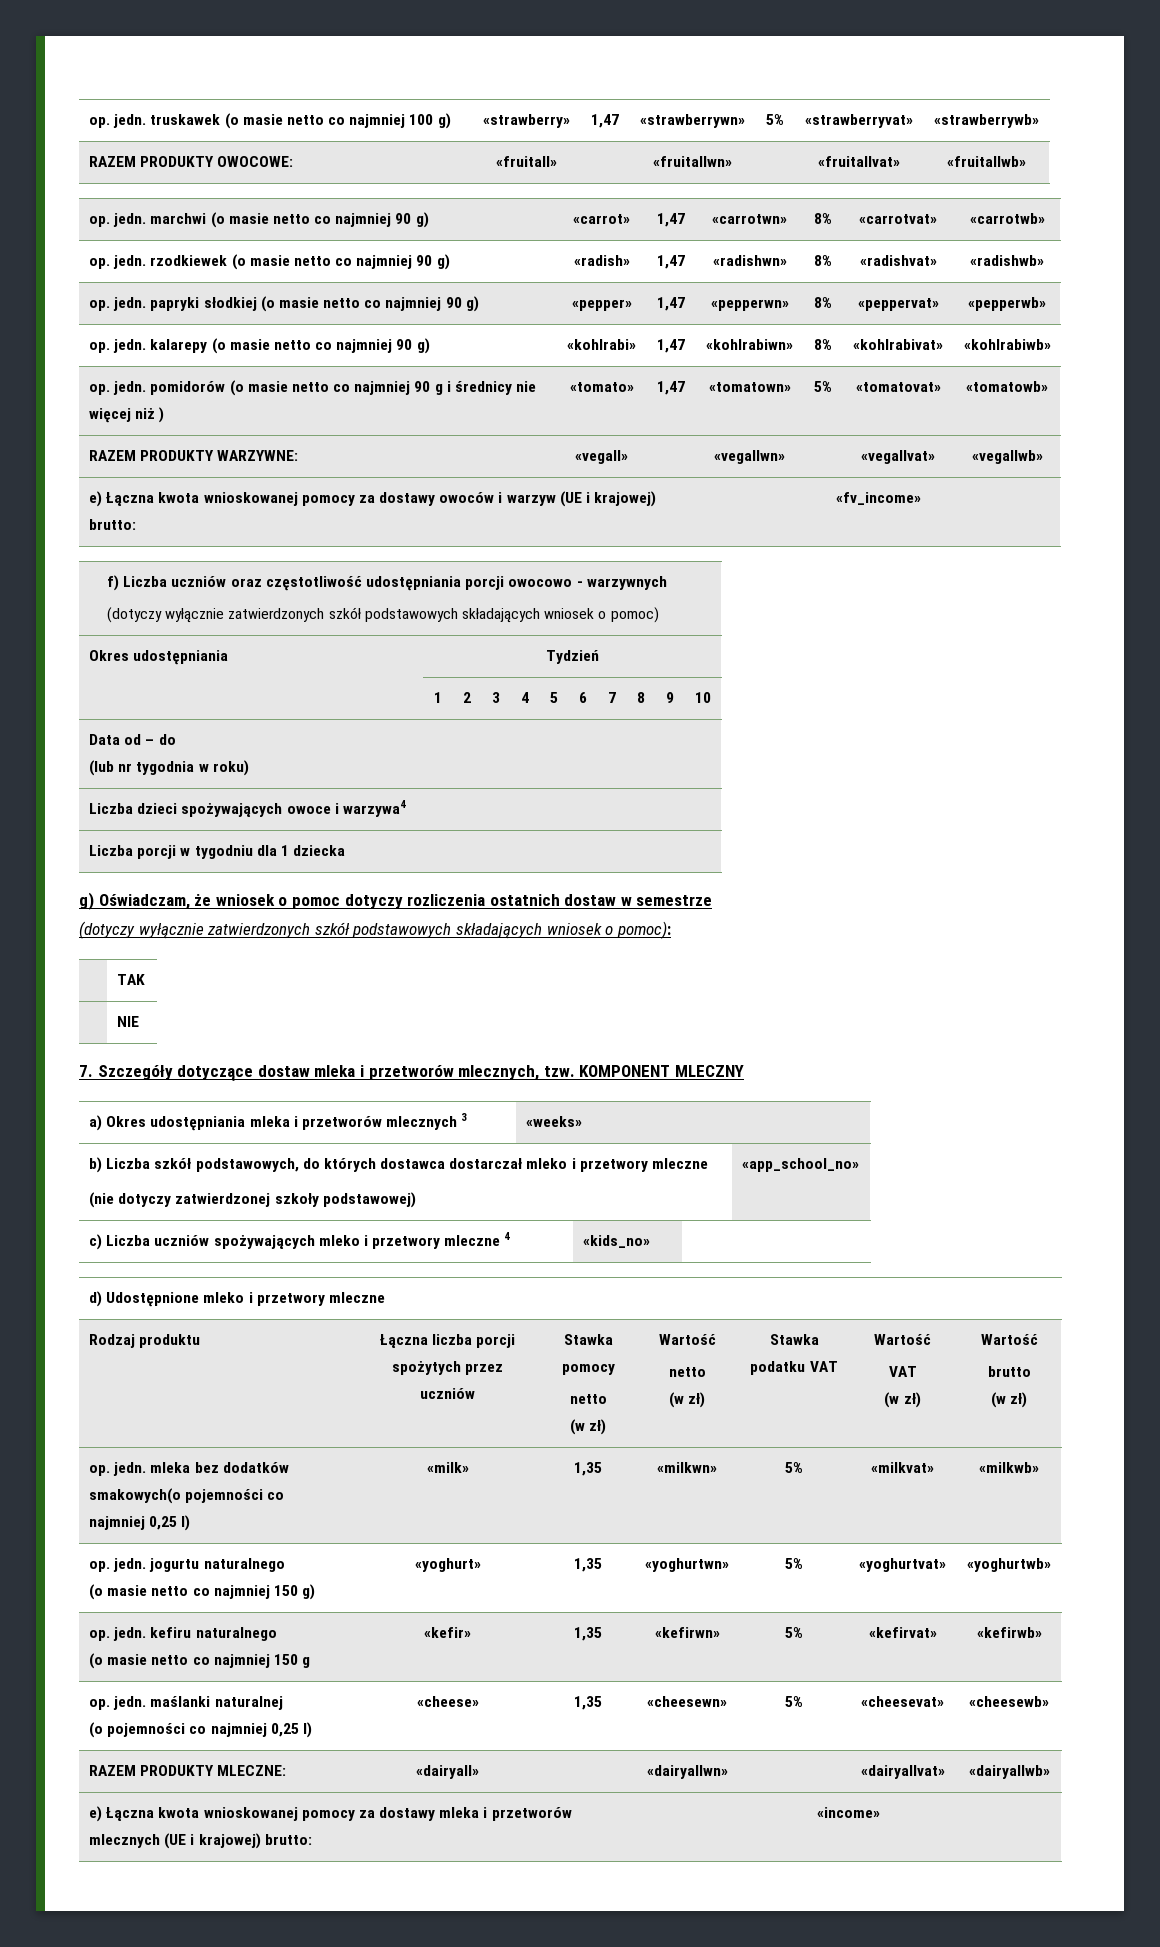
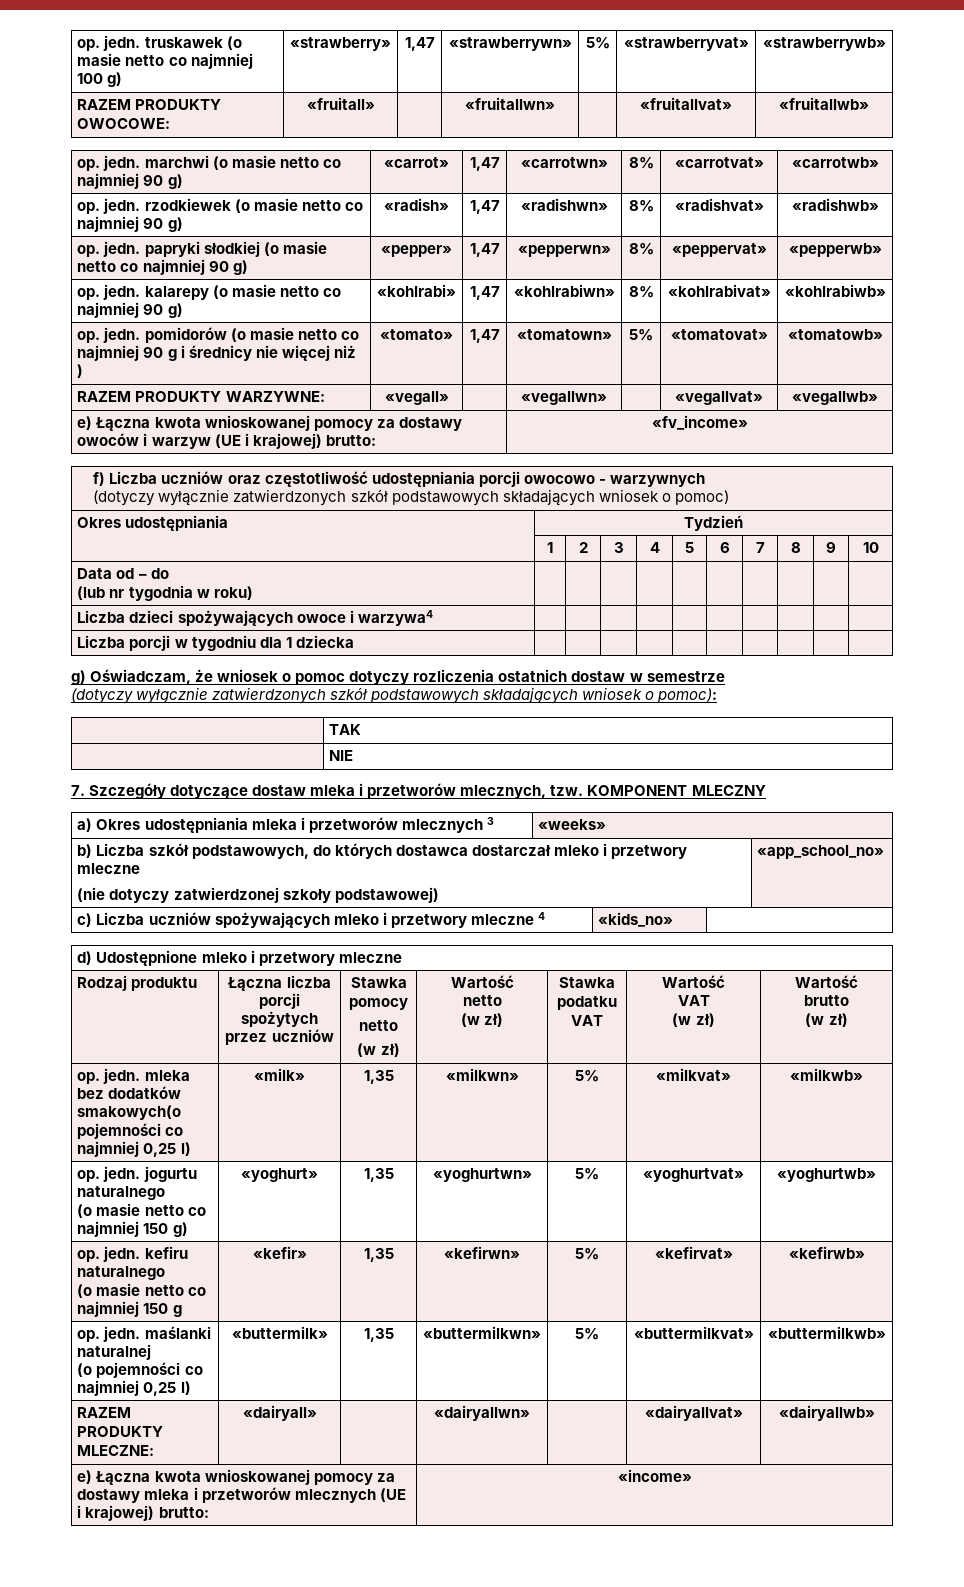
[416,1696,479,1707] [574,1696,602,1710] [647,1696,727,1707] [785,1696,803,1707] [861,1696,944,1707] [969,1696,1049,1707] «cheese» | 1,35 | «cheesewn» | 5% | «cheesevat» | «cheesewb» -> [231,1326,328,1339] [363,1328,394,1342] [423,1326,541,1339] [575,1328,599,1340] [633,1326,754,1339] [767,1326,886,1339] «buttermilk» | 1,35 | «buttermilkwn» | 5% | «buttermilkvat» | «buttermilkwb»

